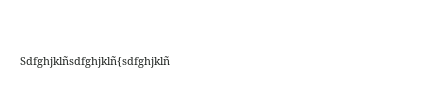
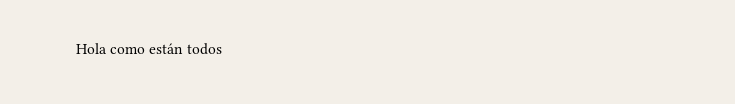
[20,56,170,68] Sdfghjklñsdfghjklñ{sdfghjklñ -> [76,43,222,55] Hola como están todos

